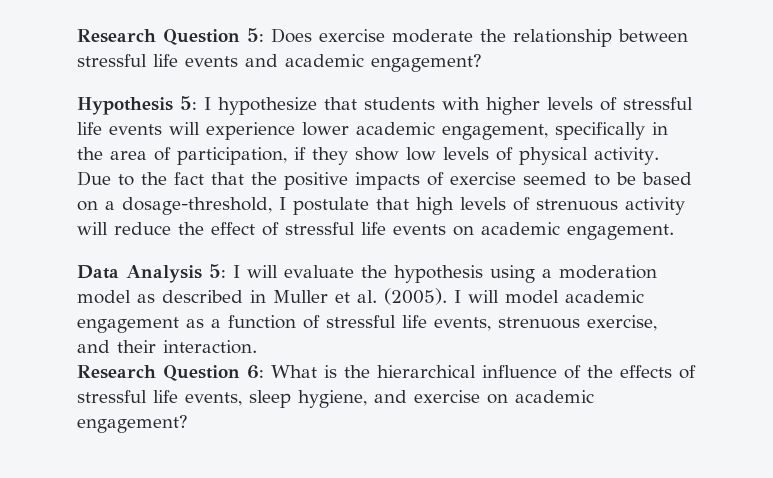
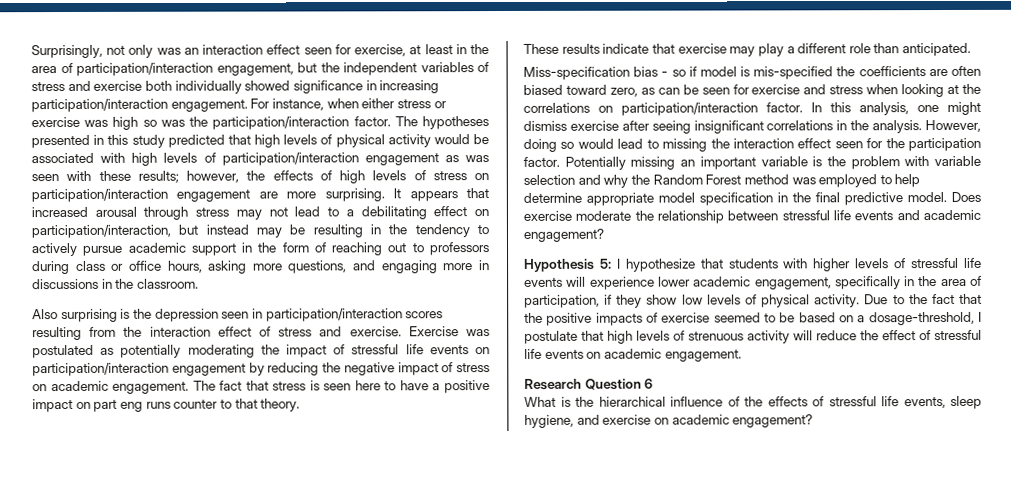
[77,28,264,45] Research Question 5: -> [31,44,489,59] [31,62,489,76] [31,80,440,94] [31,98,447,113] [31,116,490,130] [31,134,490,149] [31,152,489,166] [31,170,489,184] [31,188,490,203] [31,206,490,220] [31,224,489,239] [31,242,490,257] [32,260,490,275] [32,278,199,290] [32,308,444,323] [32,326,490,341] [32,344,490,359] [32,362,490,377] [32,380,491,394] [32,398,301,413] [523,42,972,57] [523,65,981,80] [523,83,981,98] [523,101,981,116] [523,119,982,134] [523,137,981,152] [523,155,981,170] [523,174,921,188] [523,192,947,206] Surprisingly, not only was an interaction effect seen for exercise, at least in the area of participation/interaction engagement, but the independent variables of stress and exercise both individually showed significance in increasing participation/interaction engagement. For instance, when either stress or exercise was high so was the participation/interaction factor. The hypotheses presented in this study predicted that high levels of physical activity would be associated with high levels of participation/interaction engagement as was seen with these results; however, the effects of high levels of stress on participation/interaction engagement are more surprising. It appears that increased arousal through stress may not lead to a debilitating effect on participation/interaction, but instead may be resulting in the tendency to actively pursue academic support in the form of reaching out to professors during class or office hours, asking more questions, and engaging more in discussions in the classroom. // Also surprising is the depression seen in participation/interaction scores resulting from the interaction effect of stress and exercise. Exercise was postulated as potentially moderating the impact of stressful life events on participation/interaction engagement by reducing the negative impact of stress on academic engagement. The fact that stress is seen here to have a positive impact on part eng runs counter to that theory. // These results indicate that exercise may play a different role than anticipated. // Miss-specification bias - so if model is mis-specified the coefficients are often biased toward zero, as can be seen for exercise and stress when looking at the correlations on participation/interaction factor. In this analysis, one might dismiss exercise after seeing insignificant correlations in the analysis. However, doing so would lead to missing the interaction effect seen for the participation factor. Potentially missing an important variable is the problem with variable selection and why the Random Forest method was employed to help determine appropriate model specification in the final predictive model.
[77,264,657,283] [77,288,644,305] [77,315,657,333] [77,340,257,354] [77,365,264,381] // Data Analysis 5: I will evaluate the hypothesis using a moderation model as described in Muller et al. (2005). I will model academic engagement as a function of stressful life events, strenuous exercise, and their interaction. // Research Question 6: -> [524,378,654,390] // Research Question 6 //

